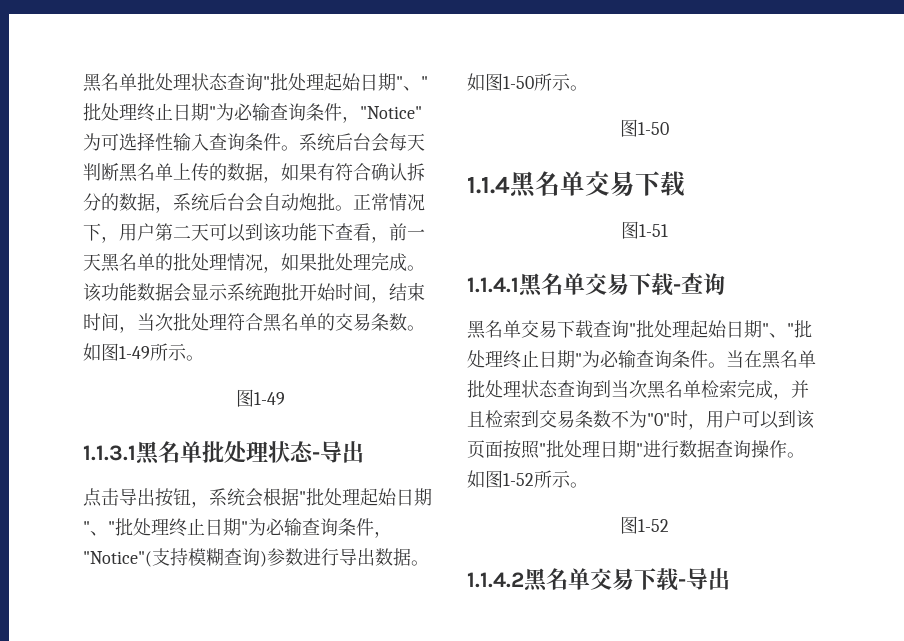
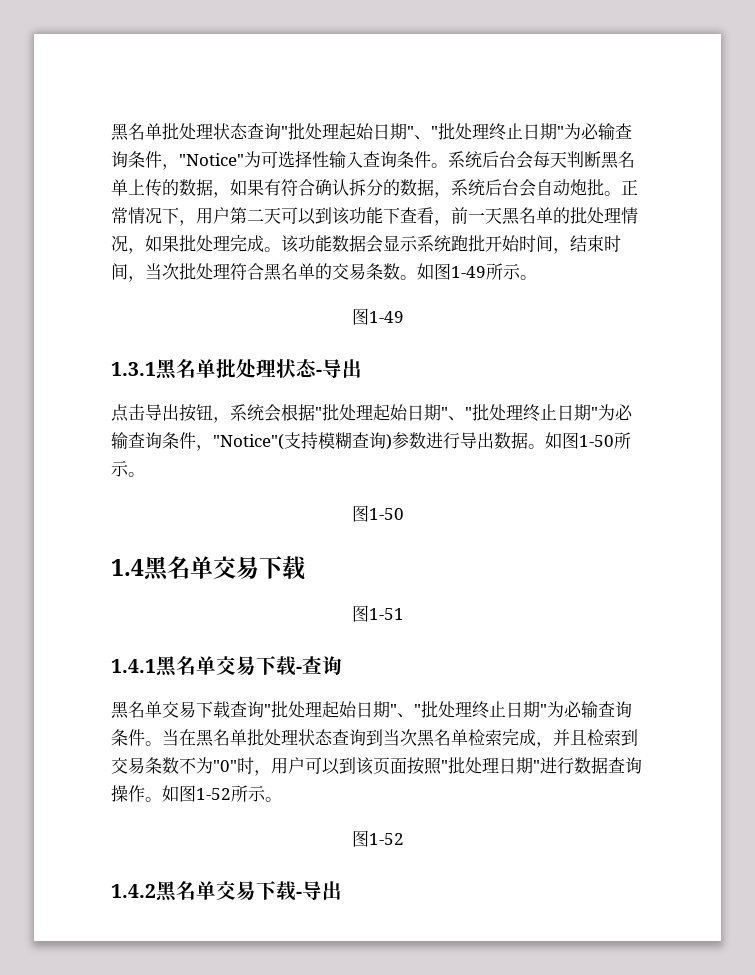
[83,445,136,461] 1.1.3.1 -> [111,362,156,376] 1.3.1
[467,176,510,194] 1.1.4 -> [111,559,144,576] 1.4
[467,277,519,293] 1.1.4.1 -> [111,659,156,673] 1.4.1
[467,572,524,588] 1.1.4.2 -> [111,884,156,898] 1.4.2

